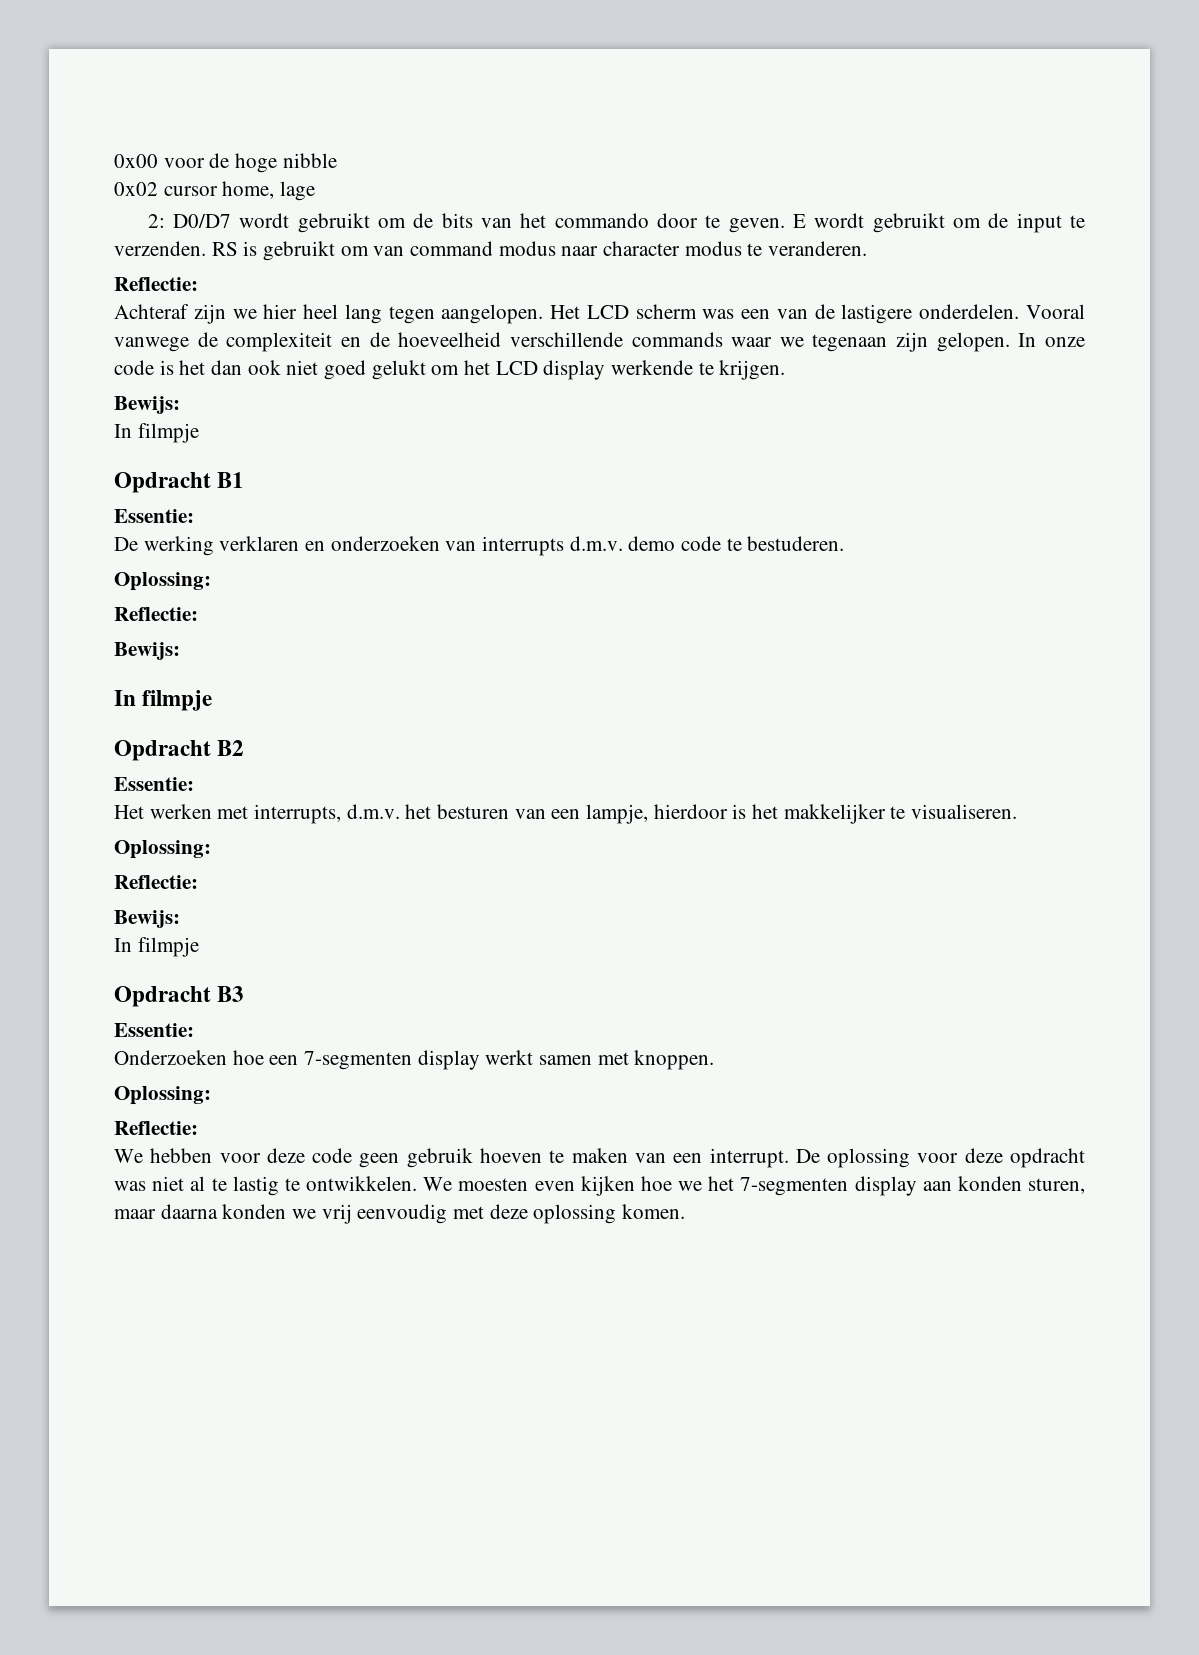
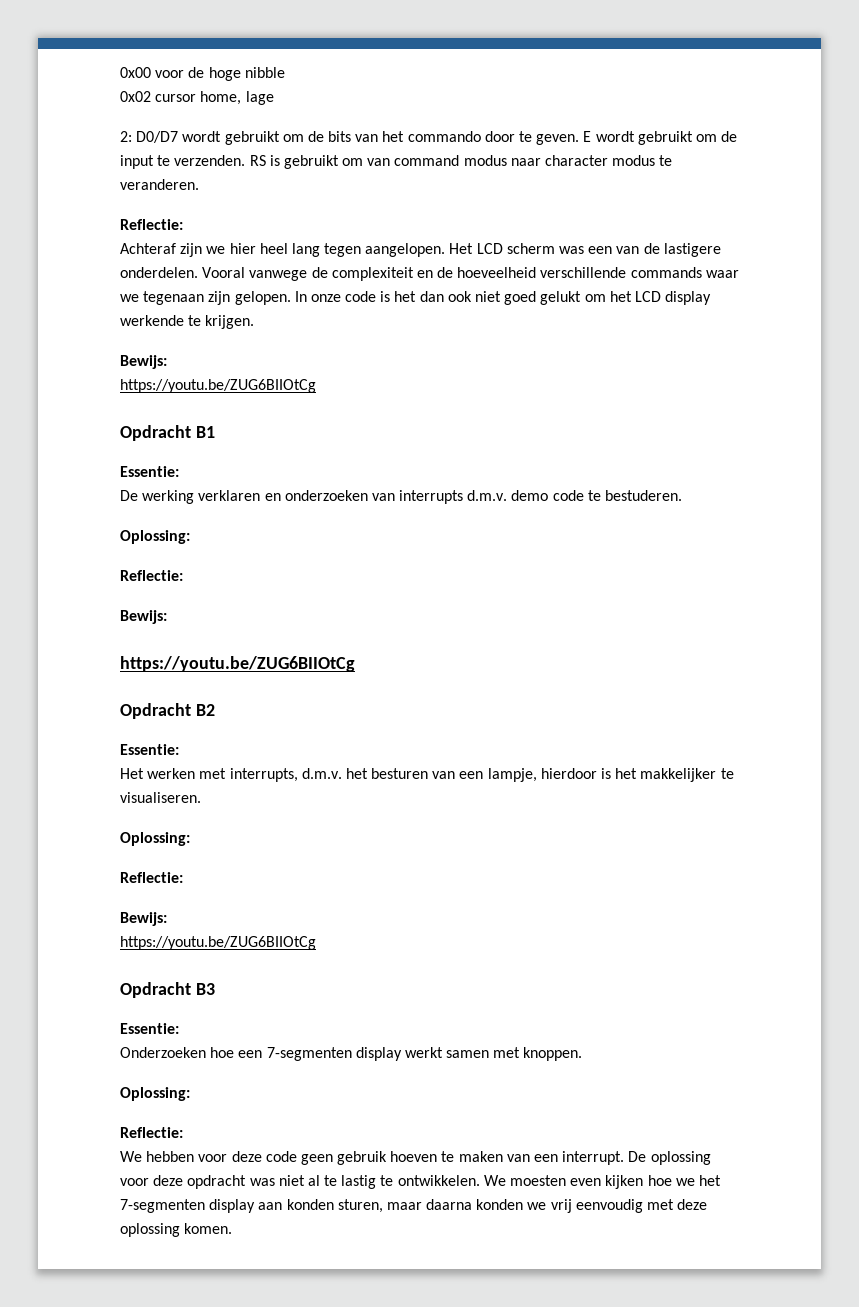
[114,423,199,443] In filmpje -> [120,379,316,393] https://youtu.be/ZUG6BIIOtCg
[114,690,213,711] In filmpje -> [120,656,355,672] https://youtu.be/ZUG6BIIOtCg
[114,937,199,957] In filmpje -> [120,936,316,950] https://youtu.be/ZUG6BIIOtCg

